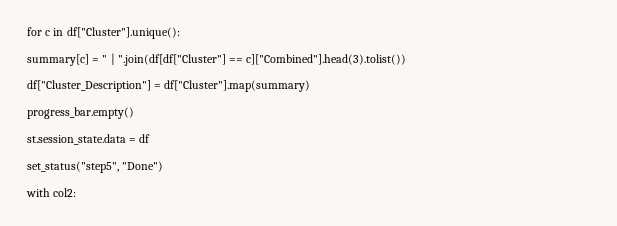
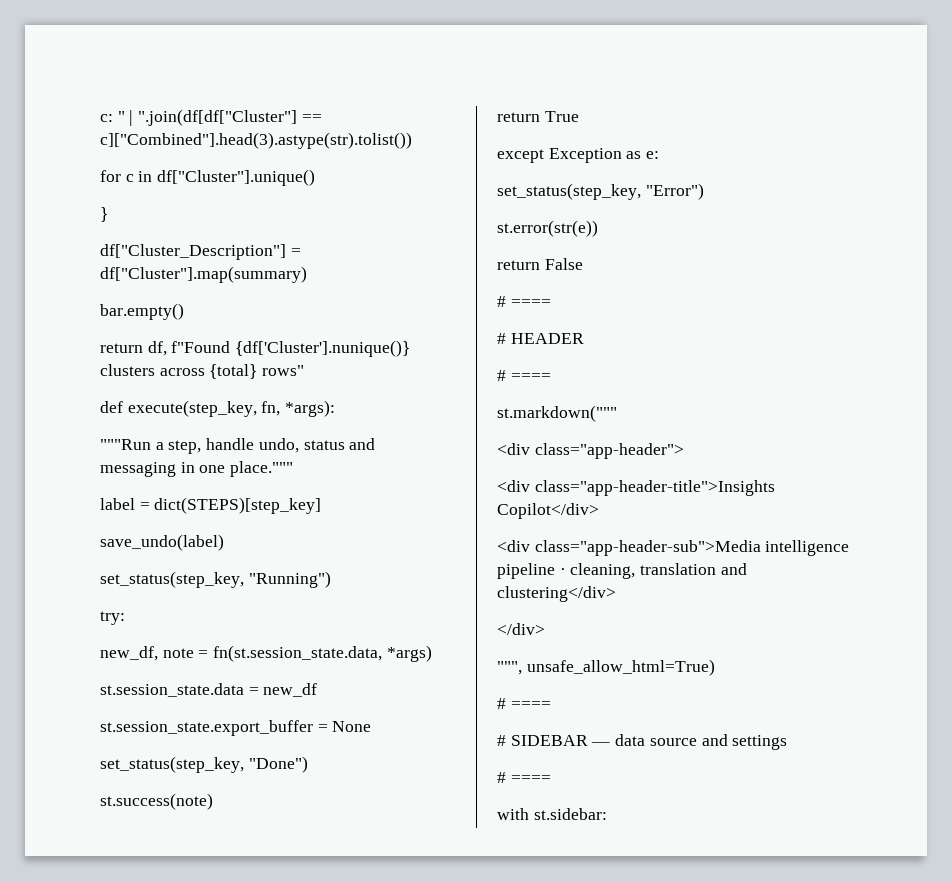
[27,27,180,39] [27,53,407,66] [27,80,311,92] [27,107,134,119] [27,134,151,145] [27,161,164,173] for c in df["Cluster"].unique(): // summary[c] = " | ".join(df[df["Cluster"] == c]["Combined"].head(3).tolist()) // df["Cluster_Description"] = df["Cluster"].map(summary) // progress_bar.empty() // st.session_state.data = df // set_status("step5", "Done") -> [100,109,322,126] [100,132,412,149] [100,169,316,186] [100,207,108,222] [100,244,301,260] [100,266,307,283] [100,303,184,320] [100,340,411,357] [100,364,305,379] [100,400,336,417] [100,438,376,454] [100,461,294,477] [100,497,322,514] [100,534,224,551] [100,571,331,588] [100,611,125,625] [100,645,432,662] [100,683,318,697] [100,720,372,736] [100,756,308,773] [100,793,213,810] [497,111,579,122] [497,148,660,163] [497,183,704,200] [497,220,598,237] [497,258,583,270] [497,296,551,307] [497,333,584,344] [497,370,551,381] [497,405,617,422] [497,443,684,459] [497,480,775,496] [497,503,599,519] [497,540,850,556] [497,563,747,579] [497,586,616,602] [497,623,545,635] [497,659,715,676] [497,698,551,709] [497,734,788,750] [497,772,551,783] c: " | ".join(df[df["Cluster"] == c]["Combined"].head(3).astype(str).tolist()) // for c in df["Cluster"].unique() // } // df["Cluster_Description"] = df["Cluster"].map(summary) // bar.empty() // return df, f"Found {df['Cluster'].nunique()} clusters across {total} rows" // def execute(step_key, fn, *args): // """Run a step, handle undo, status and messaging in one place.""" // label = dict(STEPS)[step_key] // save_undo(label) // set_status(step_key, "Running") // try: // new_df, note = fn(st.session_state.data, *args) // st.session_state.data = new_df // st.session_state.export_buffer = None // set_status(step_key, "Done") // st.success(note) // return True // except Exception as e: // set_status(step_key, "Error") // st.error(str(e)) // return False // # ==== // # HEADER // # ==== // st.markdown(""" // <div class="app-header"> // <div class="app-header-title">Insights Copilot</div> // <div class="app-header-sub">Media intelligence pipeline · cleaning, translation and clustering</div> // </div> // """, unsafe_allow_html=True) // # ==== // # SIDEBAR — data source and settings // # ====
[53,188,77,197] col2: -> [533,808,607,820] st.sidebar:

